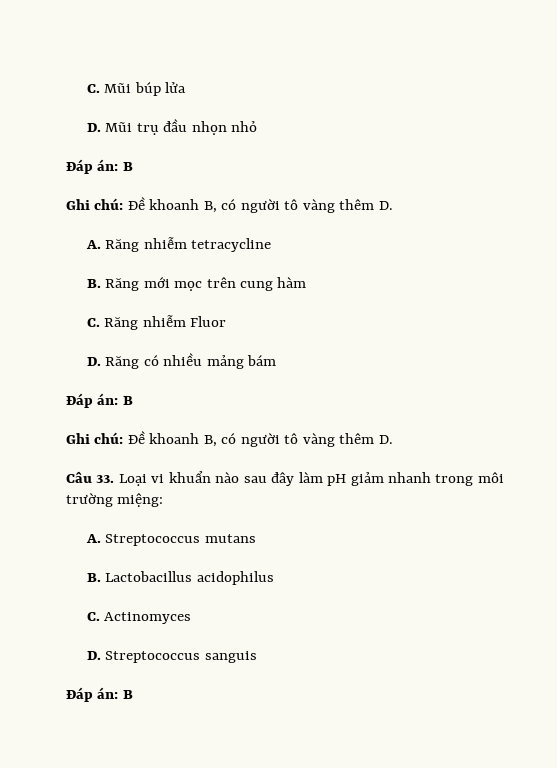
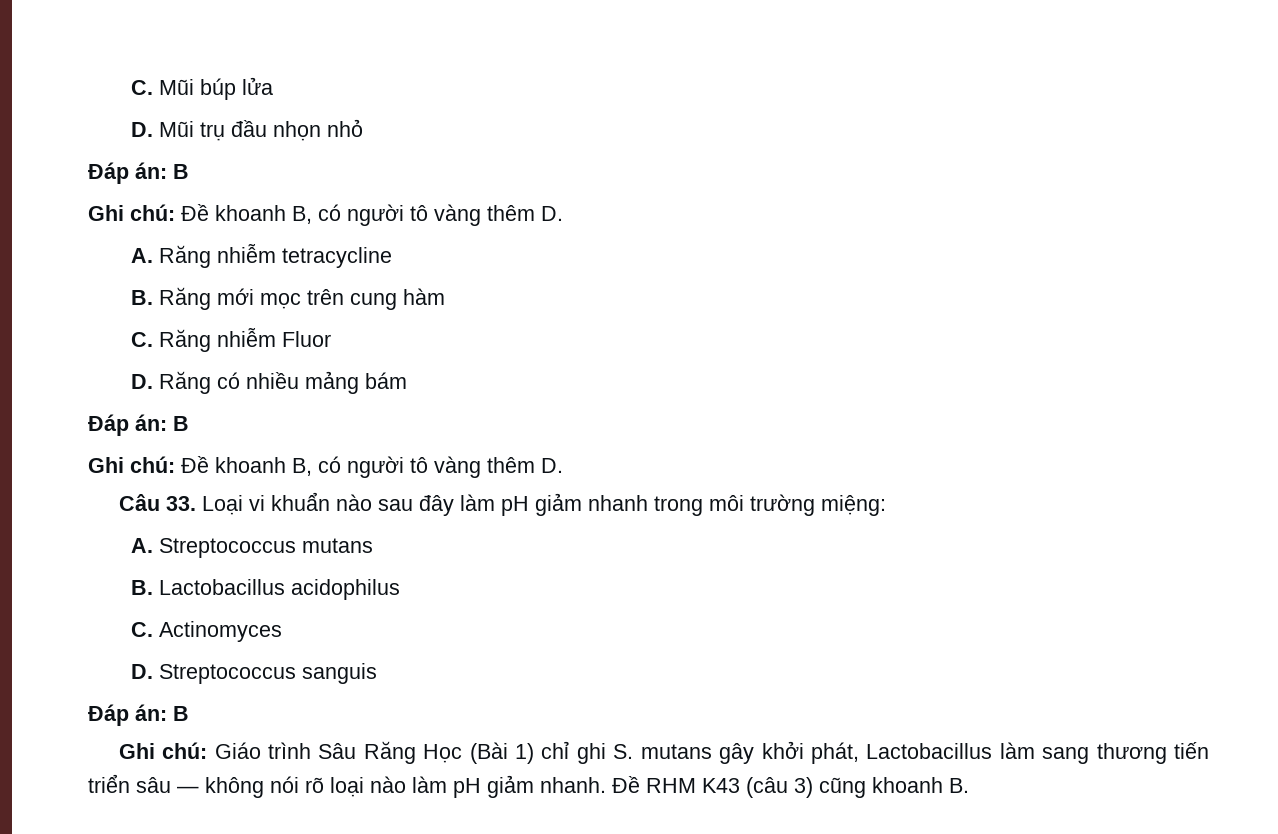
(133, 694) none -> [118,741,1209,764] [88,774,969,798] // Ghi chú: Giáo trình Sâu Răng Học (Bài 1) chỉ ghi S. mutans gây khởi phát, Lactobacillus làm sang thương tiến triển sâu — không nói rõ loại nào làm pH giảm nhanh. Đề RHM K43 (câu 3) cũng khoanh B.

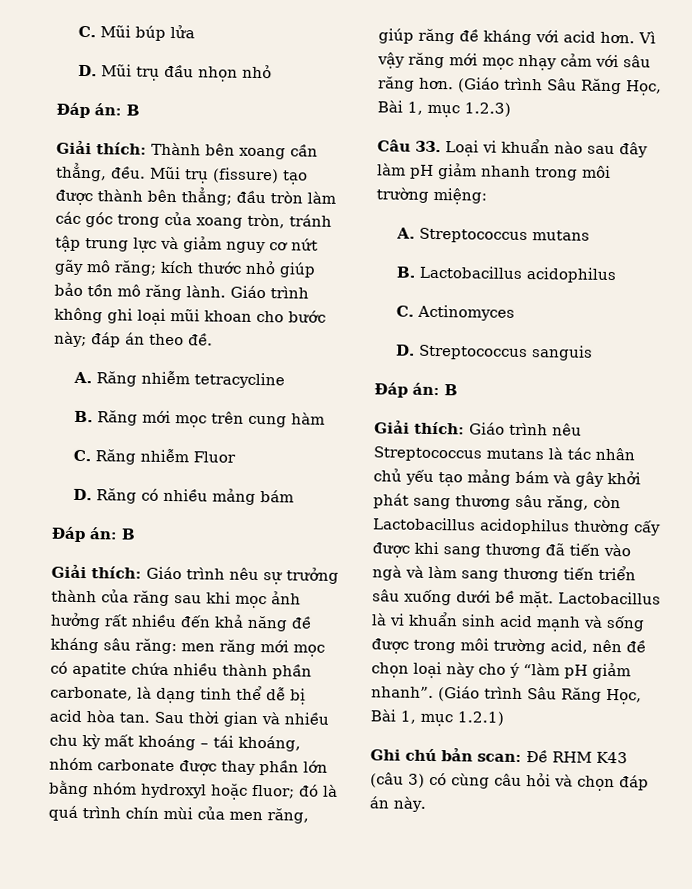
[88,204,563,226] Ghi chú: Đề khoanh B, có người tô vàng thêm D. -> [56,140,318,160] [55,162,308,185] [55,187,336,206] [55,211,332,229] [55,235,318,254] [54,259,316,278] [54,282,309,301] [54,307,326,325] [54,331,213,348] Giải thích: Thành bên xoang cần thẳng, đều. Mũi trụ (fissure) tạo được thành bên thẳng; đầu tròn làm các góc trong của xoang tròn, tránh tập trung lực và giảm nguy cơ nứt gãy mô răng; kích thước nhỏ giúp bảo tồn mô răng lành. Giáo trình không ghi loại mũi khoan cho bước này; đáp án theo đề.
[88,456,563,478] Ghi chú: Đề khoanh B, có người tô vàng thêm D. -> [51,564,339,585] [51,589,301,609] [50,612,312,632] [50,637,325,657] [50,661,312,680] [50,685,306,705] [49,709,329,728] [49,734,301,752] [49,757,328,776] [48,780,338,800] [48,805,309,824] [378,28,656,46] [377,52,651,71] [378,76,662,96] [377,100,511,118] Giải thích: Giáo trình nêu sự trưởng thành của răng sau khi mọc ảnh hưởng rất nhiều đến khả năng đề kháng sâu răng: men răng mới mọc có apatite chứa nhiều thành phần carbonate, là dạng tinh thể dễ bị acid hòa tan. Sau thời gian và nhiều chu kỳ mất khoáng – tái khoáng, nhóm carbonate được thay phần lớn bằng nhóm hydroxyl hoặc fluor; đó là quá trình chín mùi của men răng, giúp răng đề kháng với acid hơn. Vì vậy răng mới mọc nhạy cảm với sâu răng hơn. (Giáo trình Sâu Răng Học, Bài 1, mục 1.2.3)
[118,741,993,764] Ghi chú: Giáo trình Sâu Răng Học (Bài 1) chỉ ghi S. mutans gây khởi phát, Lactobacillus -> [374,420,582,436] [373,446,635,462] [373,468,641,487] [373,493,621,511] [373,517,661,536] [372,541,631,559] [372,565,424,581] Giải thích: Giáo trình nêu Streptococcus mutans là tác nhân chủ yếu tạo mảng bám và gây khởi phát sang thương sâu răng, còn Lactobacillus acidophilus thường cấy được khi sang thương đã tiến vào ngà và
[177,775,606,798] — không nói rõ loại nào làm pH giảm nhanh. -> [404,589,661,608] [371,611,645,632] [371,638,646,655] [371,661,631,680] [371,686,642,705] [370,709,504,727] [370,748,522,763] xuống dưới bề mặt. Lactobacillus là vi khuẩn sinh acid mạnh và sống được trong môi trường acid, nên đề chọn loại này cho ý “làm pH giảm nhanh”. (Giáo trình Sâu Răng Học, Bài 1, mục 1.2.1) // Ghi chú bản scan:
[819,777,969,798] cũng khoanh B. -> [429,772,649,792] [369,796,427,812] có cùng câu hỏi và chọn đáp án này.

